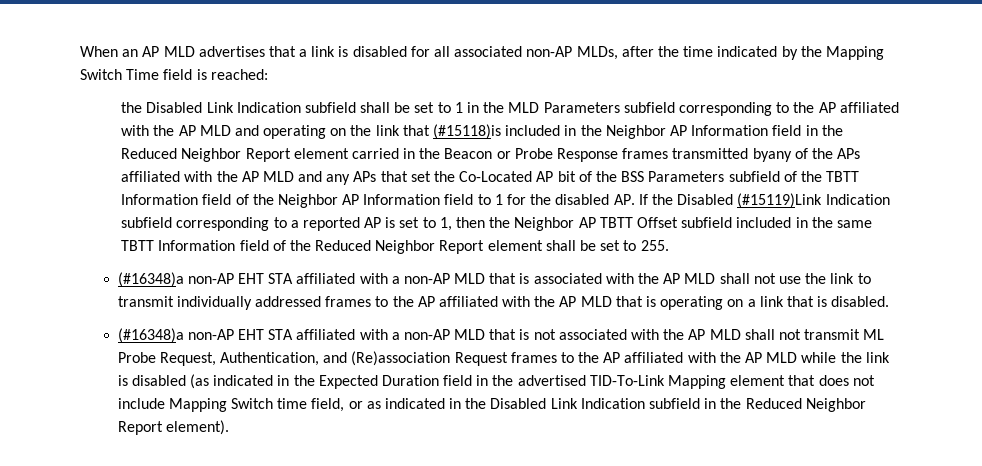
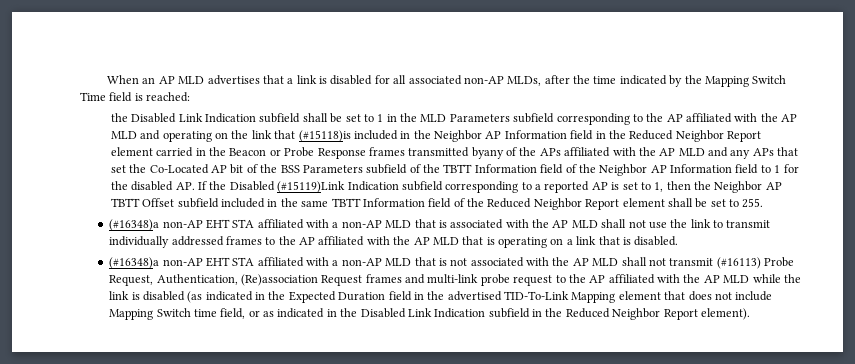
[863,329,885,340] ML -> [716,257,761,269] (#16113)
[323,352,348,363] and -> (238, 279) none
(557, 357) none -> [405,274,553,286] and multi-link probe request

